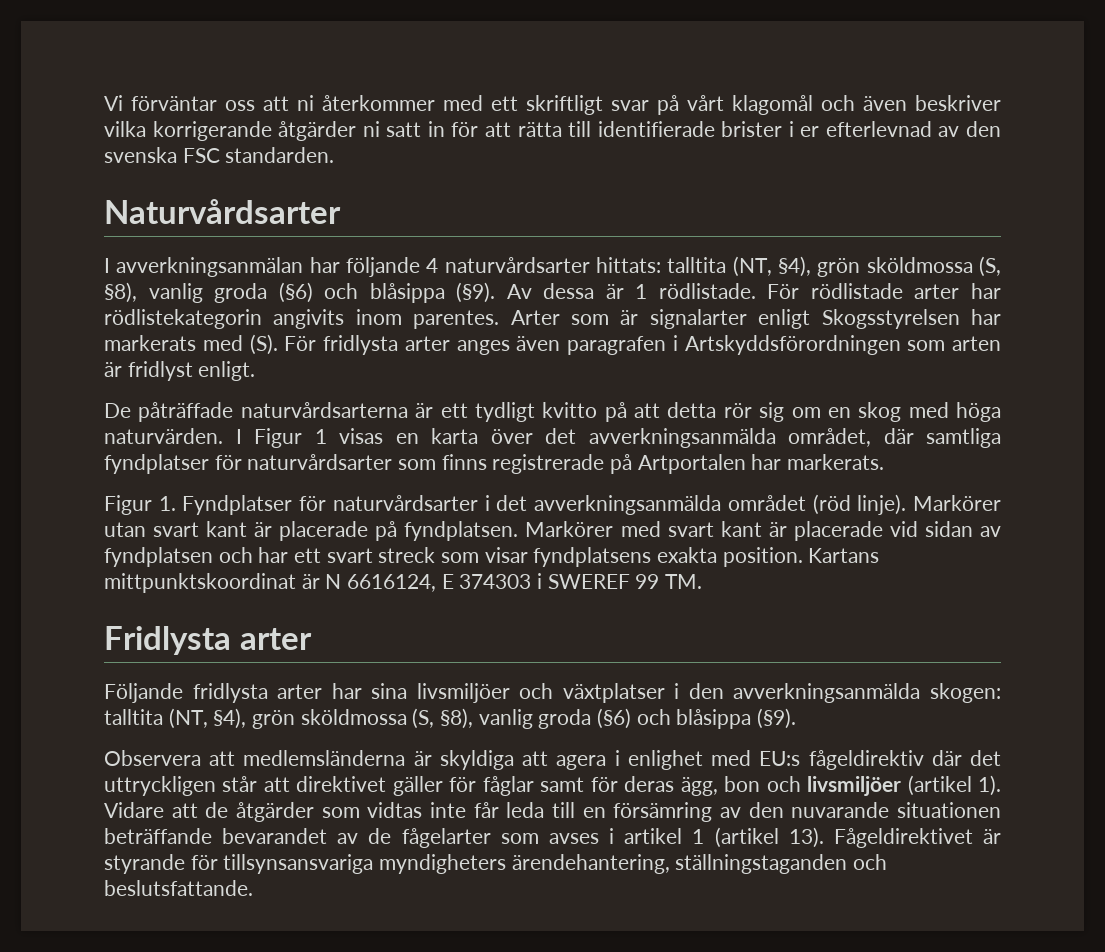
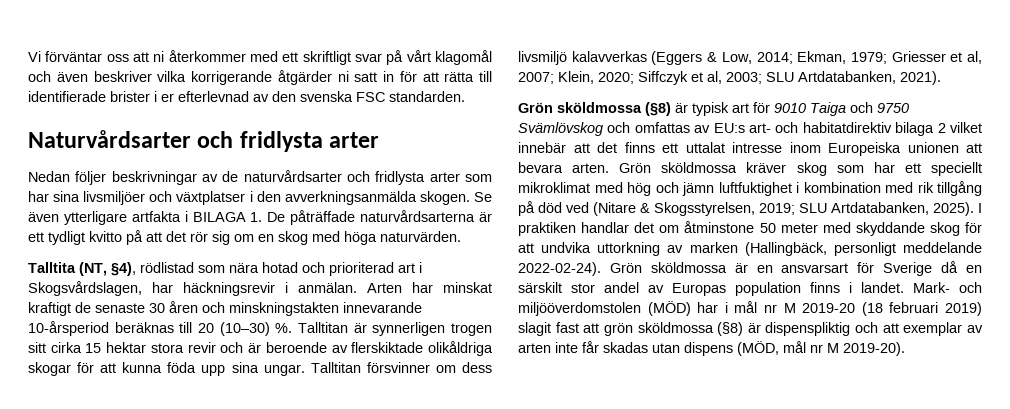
[104,256,1002,277] [104,282,1001,303] [104,309,1001,329] [104,334,1001,355] [104,361,256,381] // I avverkningsanmälan har följande 4 naturvårdsarter hittats: talltita (NT, §4), grön sköldmossa (S, §8), vanlig groda (§6) och blåsippa (§9). Av dessa är 1 rödlistade. För rödlistade arter har rödlistekategorin angivits inom parentes. Arter som är signalarter enligt Skogsstyrelsen har markerats med (S). För fridlysta arter anges även paragrafen i Artskyddsförordningen som arten är fridlyst enligt. // -> [197,131,380,152] [28,170,492,185] [28,191,492,205] [28,211,263,225] och fridlysta arter // Nedan följer beskrivningar av de naturvårdsarter och fridlysta arter som har sina livsmiljöer och växtplatser i den avverkningsanmälda skogen. Se även ytterligare artfakta i BILAGA 1.
[667,402,717,418] detta -> [166,231,186,242] det
[235,428,1001,448] [104,454,885,474] [104,494,1002,515] [104,521,1001,541] [104,547,880,567] [104,573,703,593] [104,626,312,655] [104,683,1001,703] [104,708,797,729] [104,750,1002,770] [104,775,1001,796] [104,802,1001,822] [104,827,1002,848] [104,854,888,874] [104,880,253,896] I Figur 1 visas en karta över det avverkningsanmälda området, där samtliga fyndplatser för naturvårdsarter som finns registrerade på Artportalen har markerats. // Figur 1. Fyndplatser för naturvårdsarter i det avverkningsanmälda området (röd linje). Markörer utan svart kant är placerade på fyndplatsen. Markörer med svart kant är placerade vid sidan av fyndplatsen och har ett svart streck som visar fyndplatsens exakta position. Kartans mittpunktskoordinat är N 6616124, E 374303 i SWEREF 99 TM. // Fridlysta arter // Följande fridlysta arter har sina livsmiljöer och växtplatser i den avverkningsanmälda skogen: talltita (NT, §4), grön sköldmossa (S, §8), vanlig groda (§6) och blåsippa (§9). // Observera att medlemsländerna är skyldiga att agera i enlighet med EU:s fågeldirektiv där det uttryckligen står att direktivet gäller för fåglar samt för deras ägg, bon och livsmiljöer (artikel 1). Vidare att de åtgärder som vidtas inte får leda till en försämring av den nuvarande situationen beträffande bevarandet av de fågelarter som avses i artikel 1 (artikel 13). Fågeldirektivet är styrande för tillsynsansvariga myndigheters ärendehantering, ställningstaganden och beslutsfattande. -> [28,262,422,276] [28,281,492,296] [28,301,422,316] [28,321,493,336] [28,341,494,356] [28,362,492,376] [518,51,982,65] [518,71,941,85] [518,102,909,116] [518,122,982,136] [518,142,982,156] [518,162,982,176] [518,181,982,196] [518,201,982,216] [518,221,983,236] [518,242,982,256] [518,261,983,276] [518,282,982,296] [518,301,983,316] [518,322,983,336] [518,341,905,356] // Talltita (NT, §4), rödlistad som nära hotad och prioriterad art i Skogsvårdslagen, har häckningsrevir i anmälan. Arten har minskat kraftigt de senaste 30 åren och minskningstakten innevarande 10-årsperiod beräknas till 20 (10–30) %. Talltitan är synnerligen trogen sitt cirka 15 hektar stora revir och är beroende av flerskiktade olikåldriga skogar för att kunna föda upp sina ungar. Talltitan försvinner om dess livsmiljö kalavverkas (Eggers & Low, 2014; Ekman, 1979; Griesser et al, 2007; Klein, 2020; Siffczyk et al, 2003; SLU Artdatabanken, 2021). // Grön sköldmossa (§8) är typisk art för 9010 Taiga och 9750 Svämlövskog och omfattas av EU:s art- och habitatdirektiv bilaga 2 vilket innebär att det finns ett uttalat intresse inom Europeiska unionen att bevara arten. Grön sköldmossa kräver skog som har ett speciellt mikroklimat med hög och jämn luftfuktighet i kombination med rik tillgång på död ved (Nitare & Skogsstyrelsen, 2019; SLU Artdatabanken, 2025). I praktiken handlar det om åtminstone 50 meter med skyddande skog för att undvika uttorkning av marken (Hallingbäck, personligt meddelande 2022-02-24). Grön sköldmossa är en ansvarsart för Sverige då en särskilt stor andel av Europas population finns i landet. Mark- och miljööverdomstolen (MÖD) har i mål nr M 2019-20 (18 februari 2019) slagit fast att grön sköldmossa (§8) är dispenspliktig och att exemplar av arten inte får skadas utan dispens (MÖD, mål nr M 2019-20).

